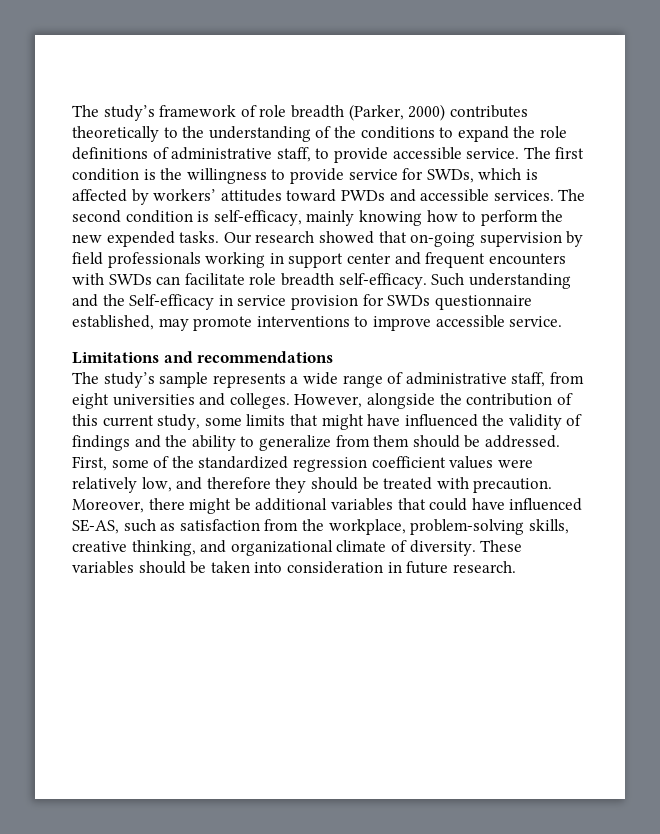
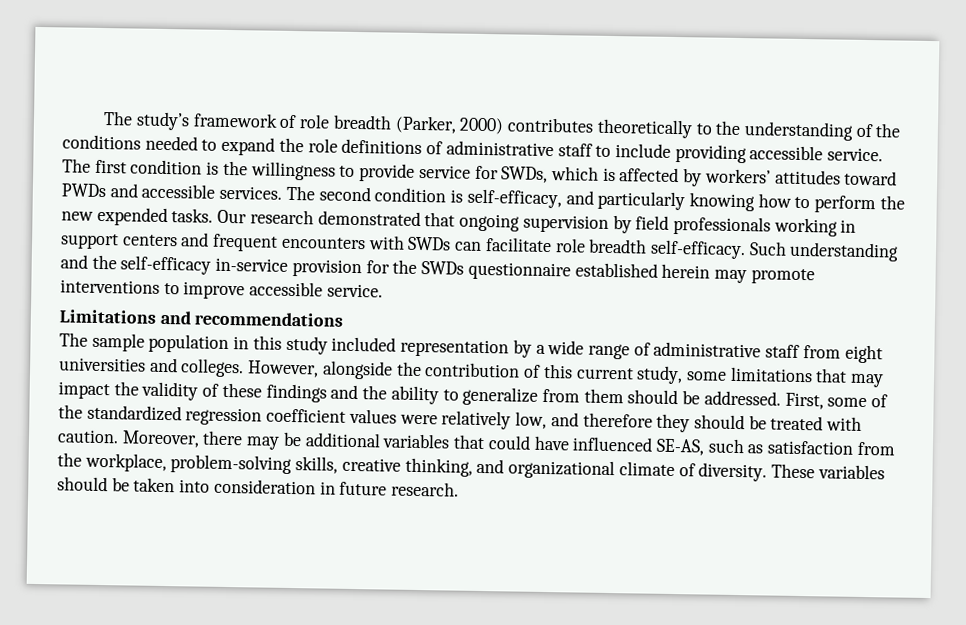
(435, 132) none -> [144,135,198,151] needed
[276,147,388,163] staff, to provide -> [557,143,747,164] staff to include providing
[306,210,355,226] mainly -> [565,190,686,211] and particularly
[318,231,476,247] showed that on-going -> [317,210,521,232] demonstrated that ongoing
[346,253,391,264] center -> [122,234,178,247] centers
[129,294,287,310] Self-efficacy in service -> [120,255,289,275] self-efficacy in-service
(384, 300) none -> [392,259,418,274] the
[72,315,154,330] established, -> [574,262,711,279] established herein
[103,372,286,388] study’s sample represents -> [91,332,532,358] sample population in this study included representation by
[511,372,546,387] staff, -> [765,344,801,358] staff
[246,414,478,430] limits that might have influenced -> [729,366,885,388] [58,381,110,400] limitations that may impact
(583, 420) none -> [221,382,262,398] these
[473,478,553,493] precaution. -> [57,429,119,444] caution.
[189,498,232,514] might -> [246,436,281,450] may

